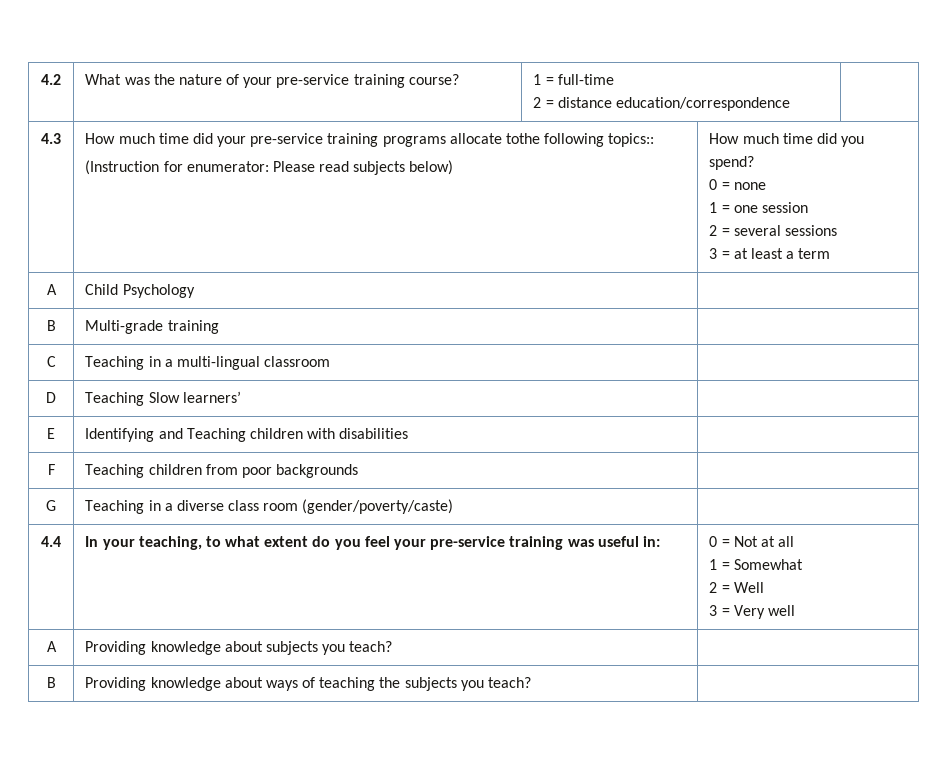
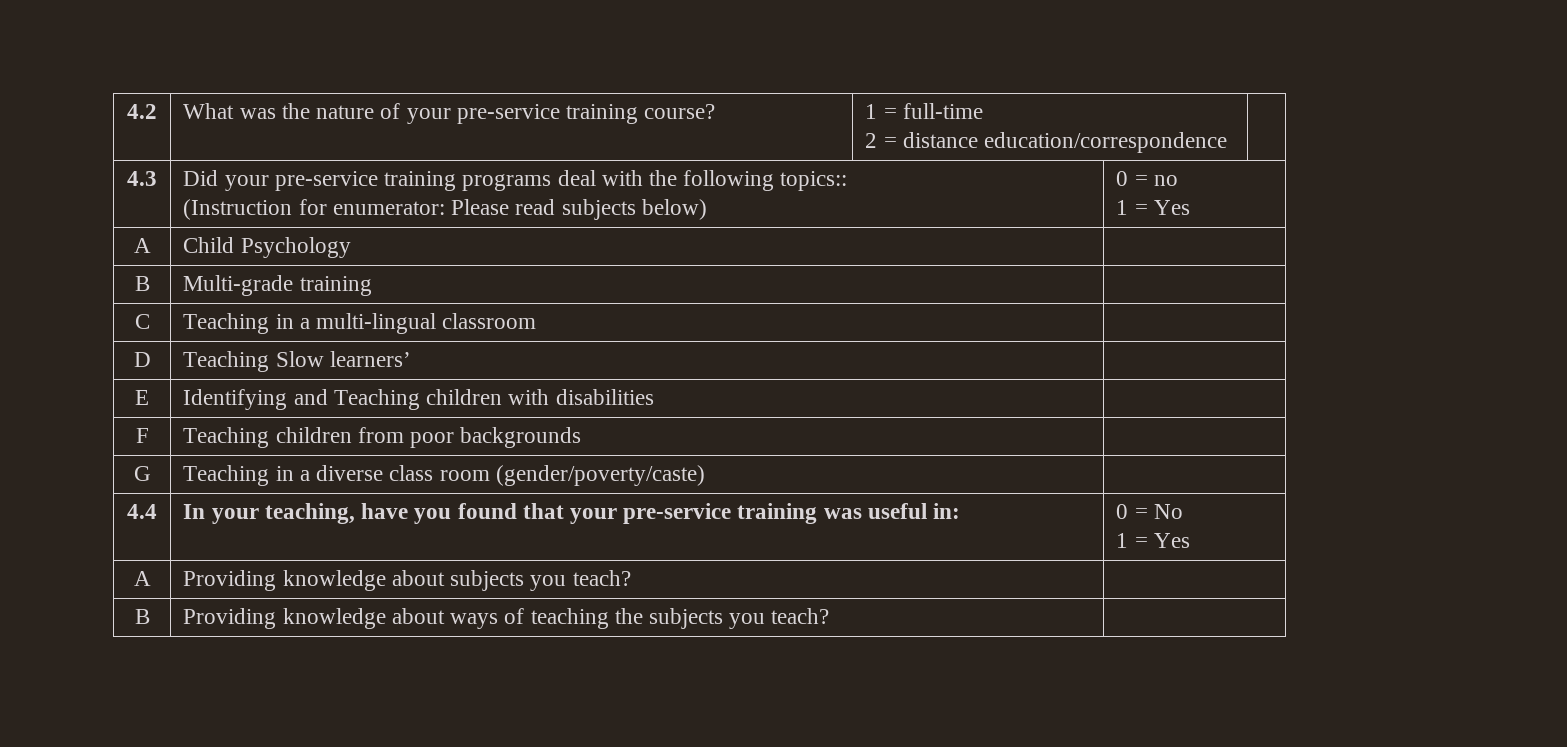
[85,133,213,144] How much time did -> [183,170,219,186] Did
[449,133,541,144] allocate tothe -> [557,170,677,186] deal with the
[709,133,865,147] [709,156,755,170] [709,179,766,190] [709,202,808,213] [709,225,837,236] [709,248,831,259] How much time did you spend? // 0 = none // 1 = one session // 2 = several sessions // 3 = at least a term -> [1116,171,1178,186] [1116,200,1190,215] 0 = no // 1 = Yes
[205,536,390,550] to what extent do you feel -> [361,503,564,524] have you found that
[733,536,795,547] [709,559,803,570] [709,582,764,593] [709,605,795,619] Not at all // 1 = Somewhat // 2 = Well // 3 = Very well -> [1153,504,1183,519] [1116,533,1190,548] No // 1 = Yes

